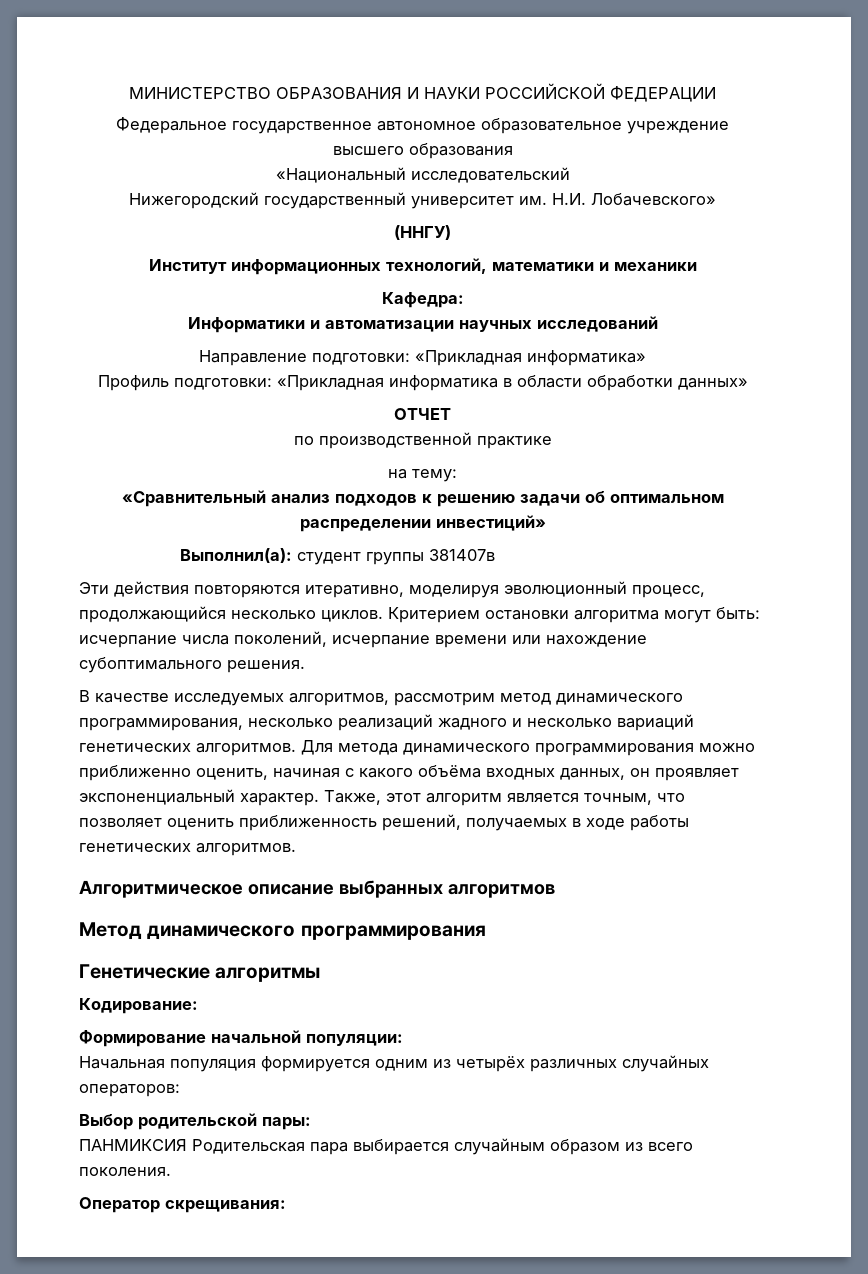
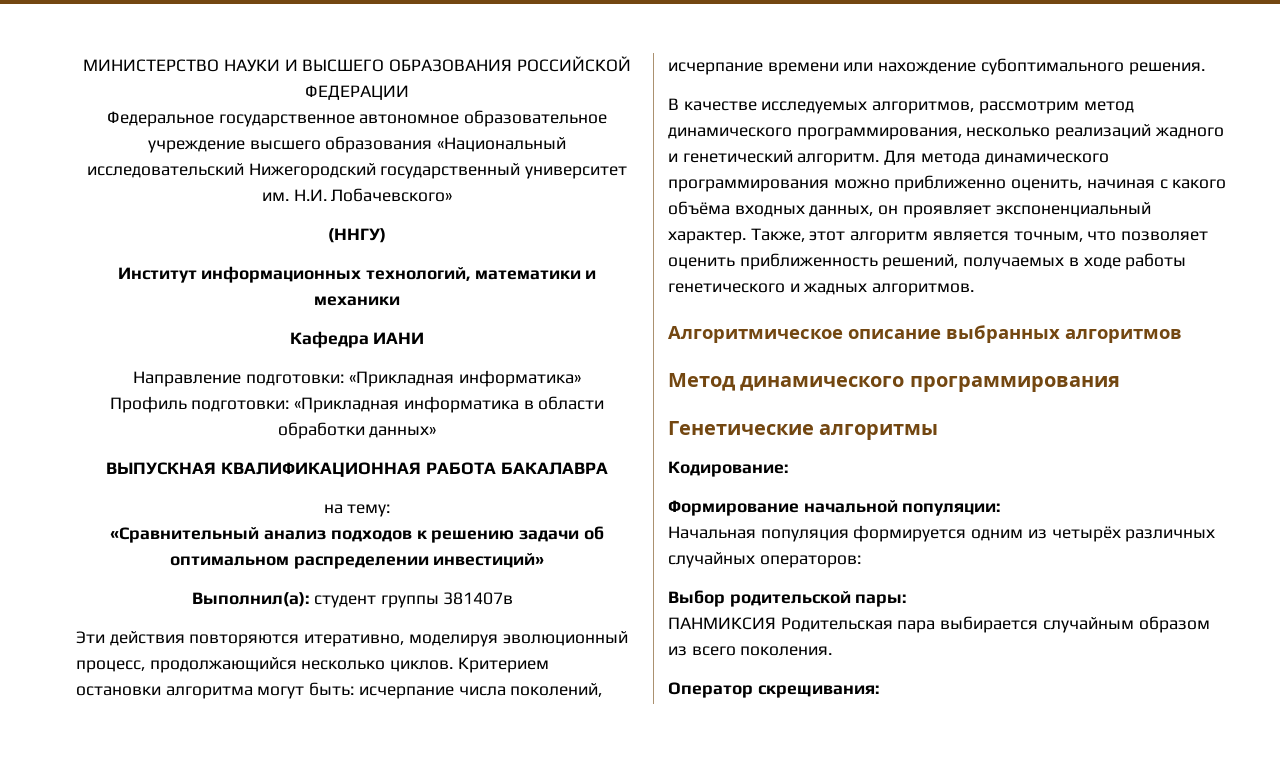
[276,87,480,99] ОБРАЗОВАНИЯ И НАУКИ -> [223,59,513,72] НАУКИ И ВЫСШЕГО ОБРАЗОВАНИЯ
(513, 151) // -> (433, 144) none
(570, 175) // -> (244, 170) none
[381,292,464,308] [187,316,658,333] Кафедра: // Информатики и автоматизации научных исследований -> [289,331,425,348] Кафедра ИАНИ
[394,408,451,420] [293,432,552,449] ОТЧЕТ // по производственной практике -> [106,462,608,477] ВЫПУСКНАЯ КВАЛИФИКАЦИОННАЯ РАБОТА БАКАЛАВРА
[527,714,694,731] [79,743,296,756] несколько вариаций генетических алгоритмов. -> [682,150,880,166] генетический алгоритм.
[79,843,191,852] генетических -> [668,283,868,295] генетического и жадных

